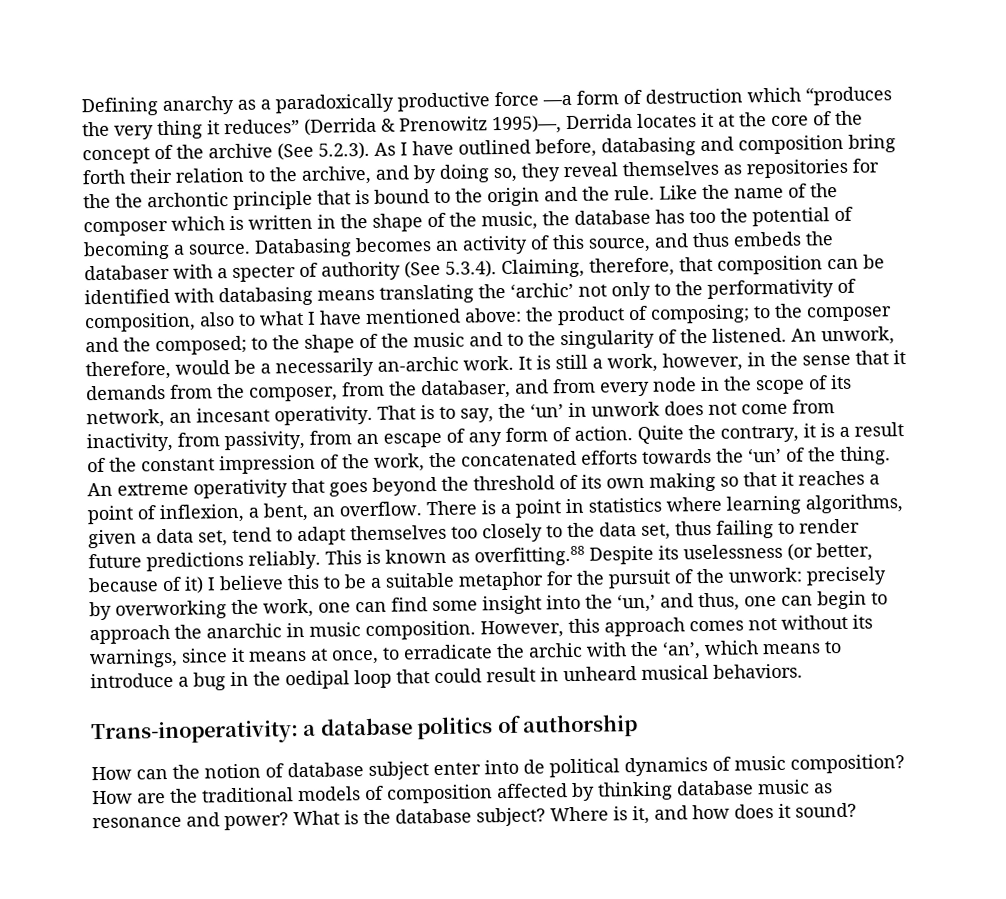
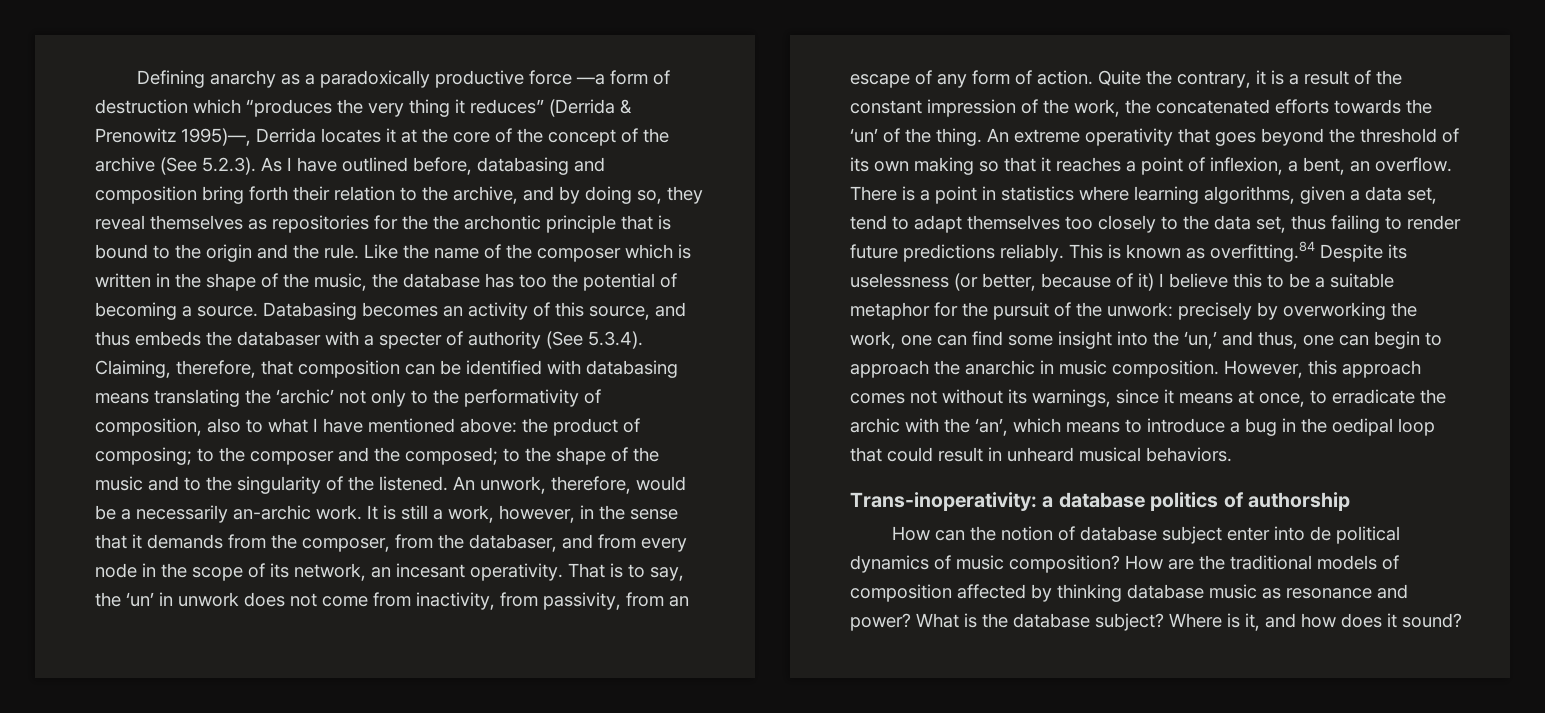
[474,545,585,567] overfitting.88 -> [1210,241,1315,262] overfitting.84

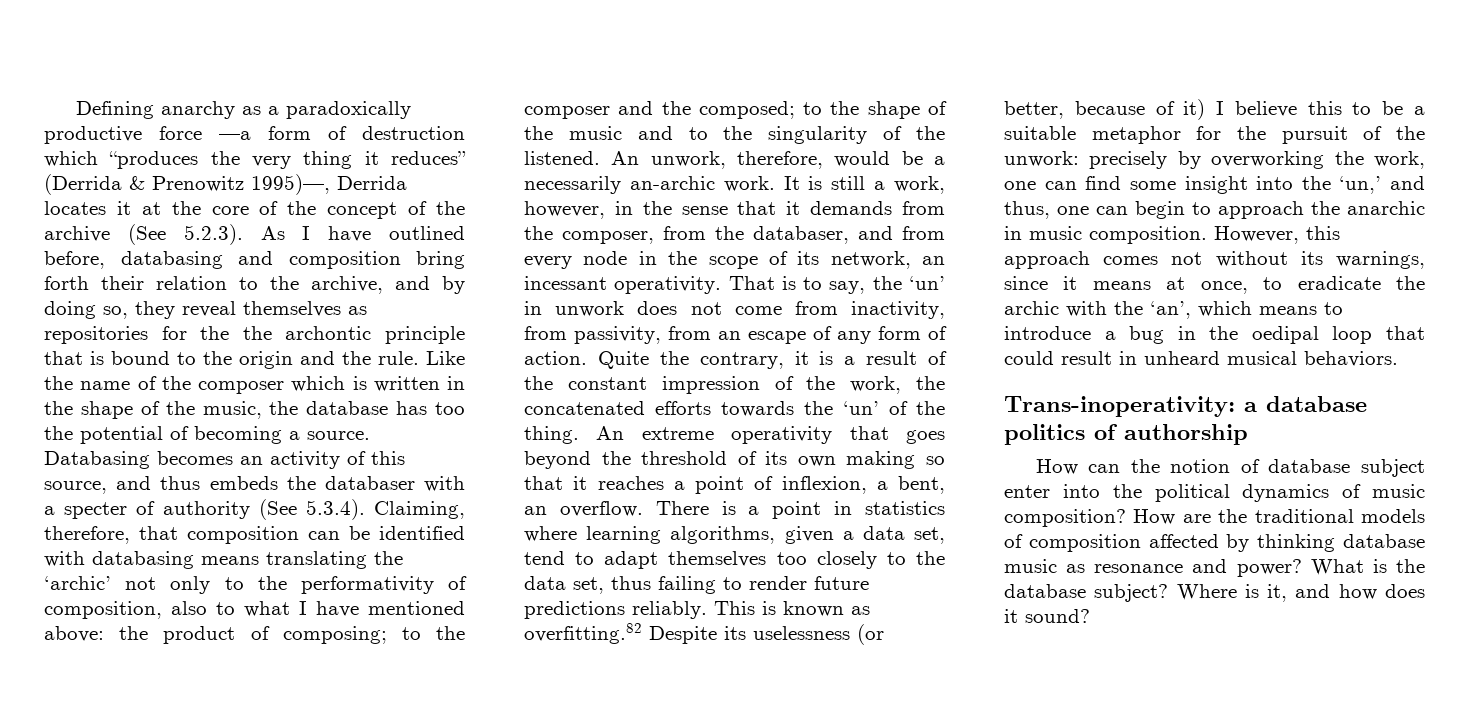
[396,563,465,578] incesant -> [524,276,607,290] incessant
[1210,241,1315,262] overfitting.84 -> [524,623,642,644] overfitting.82
[1332,389,1415,404] erradicate -> [1297,276,1381,290] eradicate
[1309,526,1331,541] de -> [1112,484,1142,498] the

